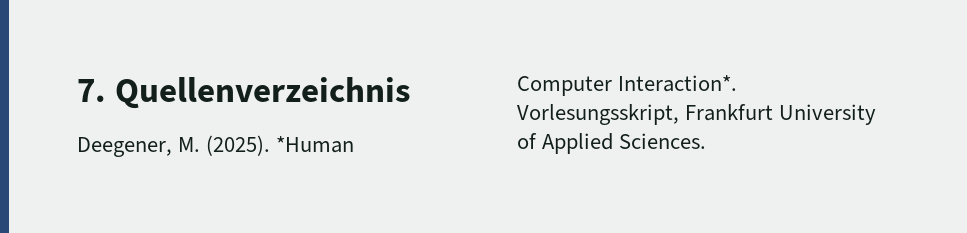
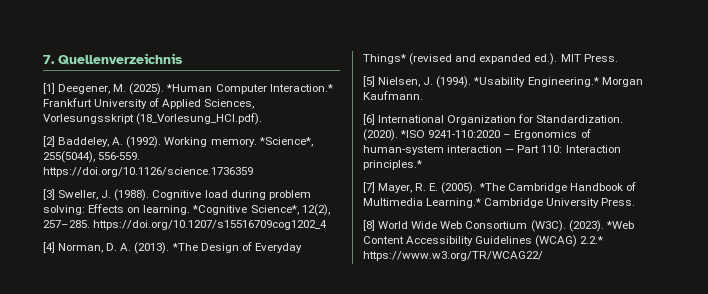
(412, 93) none -> [43,83,55,94] [1]
[618,75,738,92] [517,104,679,125] Interaction*. Vorlesungsskript, -> [269,84,333,92] Interaction.*
[619,133,707,149] Sciences. -> [204,99,255,109] [43,113,263,125] [43,136,313,148] [43,151,141,163] [43,167,253,177] [43,189,311,201] [43,204,330,216] [43,220,328,230] [43,242,302,254] [363,53,618,65] [363,76,643,88] [363,91,423,100] [363,114,624,125] [363,129,591,141] [363,145,621,155] [363,160,422,170] [363,182,636,194] [363,198,636,208] [363,220,634,232] [363,235,604,247] [363,251,543,261] Sciences, Vorlesungsskript (18_Vorlesung_HCI.pdf). // [2] Baddeley, A. (1992). Working memory. *Science*, 255(5044), 556-559. https://doi.org/10.1126/science.1736359 // [3] Sweller, J. (1988). Cognitive load during problem solving: Effects on learning. *Cognitive Science*, 12(2), 257–285. https://doi.org/10.1207/s15516709cog1202_4 // [4] Norman, D. A. (2013). *The Design of Everyday Things* (revised and expanded ed.). MIT Press. // [5] Nielsen, J. (1994). *Usability Engineering.* Morgan Kaufmann. // [6] International Organization for Standardization. (2020). *ISO 9241-110:2020 – Ergonomics of human-system interaction — Part 110: Interaction principles.* // [7] Mayer, R. E. (2005). *The Cambridge Handbook of Multimedia Learning.* Cambridge University Press. // [8] World Wide Web Consortium (W3C). (2023). *Web Content Accessibility Guidelines (WCAG) 2.2.* https://www.w3.org/TR/WCAG22/

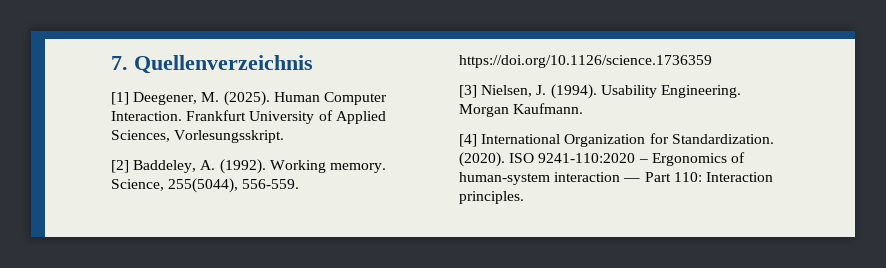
[166,84,333,94] *Human Computer Interaction.* -> [273,92,387,105] [111,111,182,121] Human Computer Interaction.
[43,113,263,125] Vorlesungsskript (18_Vorlesung_HCI.pdf). -> [174,130,285,143] Vorlesungsskript.
[258,137,313,147] *Science*, -> [111,179,164,191] Science,
[58,189,311,201] [43,204,330,216] [43,220,328,230] [43,242,302,254] [363,53,618,65] [363,76,375,87] Sweller, J. (1988). Cognitive load during problem solving: Effects on learning. *Cognitive Science*, 12(2), 257–285. https://doi.org/10.1207/s15516709cog1202_4 // [4] Norman, D. A. (2013). *The Design of Everyday Things* (revised and expanded ed.). MIT Press. // [5] -> (477, 91) none
[473,77,599,87] *Usability Engineering.* -> [600,85,741,98] Usability Engineering.
[363,114,375,125] [6] -> [459,134,477,147] [4]
[400,130,426,138] *ISO -> [509,153,535,163] ISO
[363,160,422,170] [363,182,636,194] [363,198,636,208] [363,220,634,232] [363,235,604,247] [363,251,543,261] principles.* // [7] Mayer, R. E. (2005). *The Cambridge Handbook of Multimedia Learning.* Cambridge University Press. // [8] World Wide Web Consortium (W3C). (2023). *Web Content Accessibility Guidelines (WCAG) 2.2.* https://www.w3.org/TR/WCAG22/ -> [459,191,524,204] principles.

